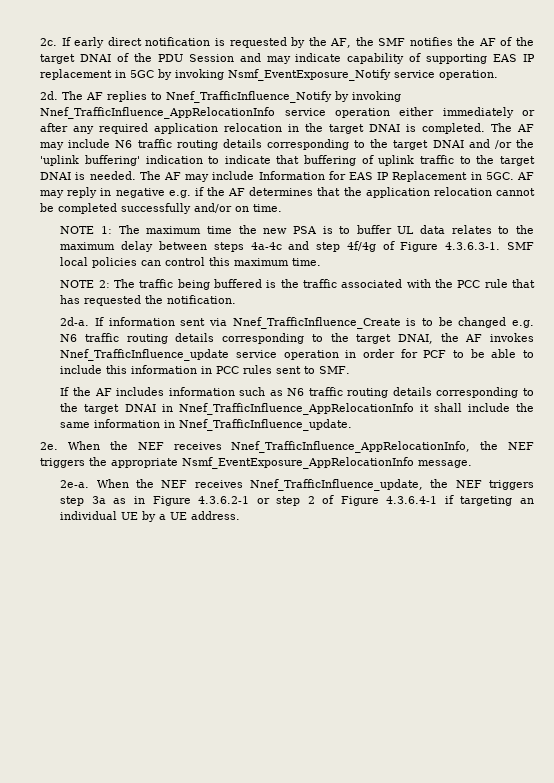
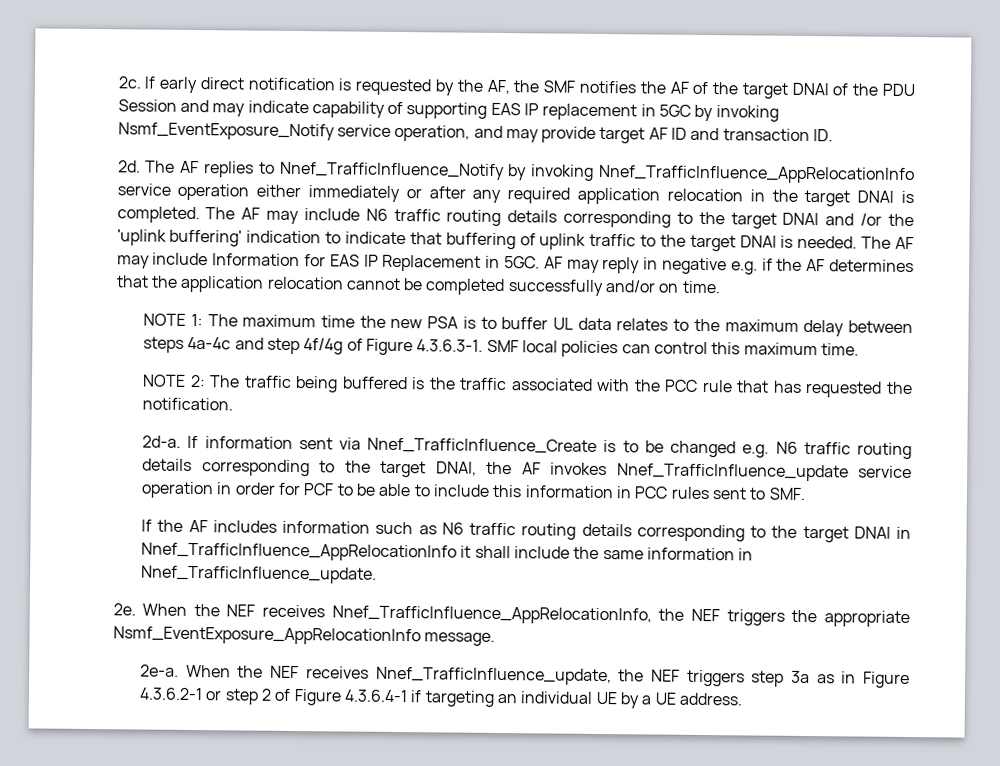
[439,70,499,80] operation. -> [394,124,834,144] operation, and may provide target AF ID and transaction ID.

